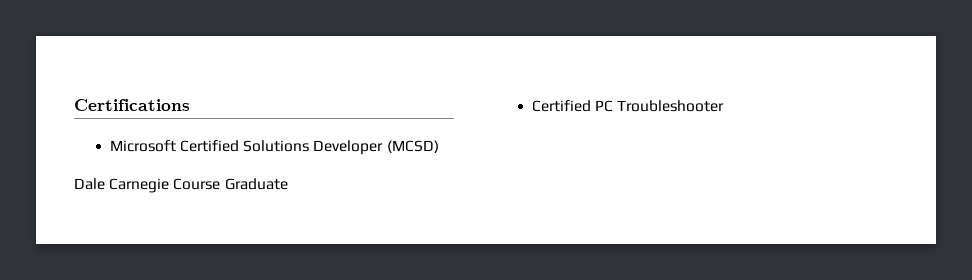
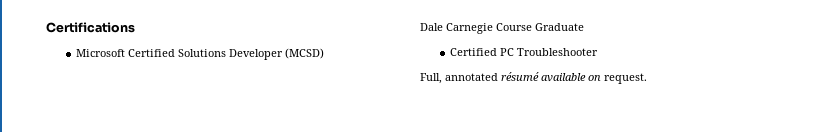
(725, 106) none -> [420,72,647,84] // Full, annotated résumé available on request.

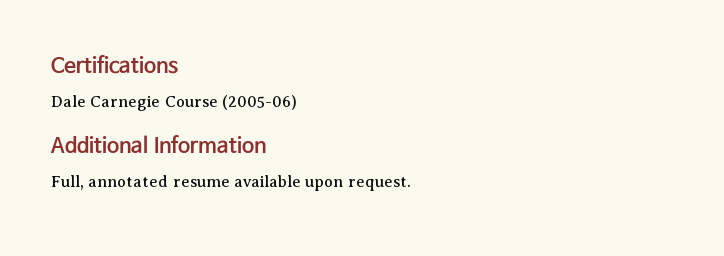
[75,48,324,60] // Microsoft Certified Solutions Developer (MCSD) -> (178, 64) none
[535,23,584,31] [449,48,598,56] Graduate // Certified PC Troubleshooter -> [221,95,297,110] [50,135,266,153] (2005-06) // Additional Information
[501,72,601,82] résumé available on -> [172,175,344,191] resume available upon

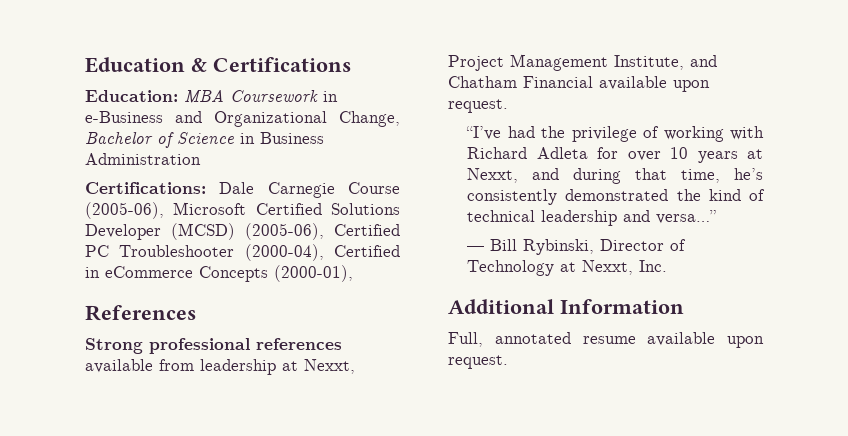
(51, 64) none -> [85,57,207,73] Education &
[51,95,297,111] Dale Carnegie Course (2005-06) -> [85,90,338,103] [85,111,400,127] [85,132,324,148] [85,153,201,165] [85,182,400,198] [85,202,400,219] [85,223,400,240] [85,244,400,261] [85,265,353,282] [85,305,196,321] [85,338,342,354] [85,359,355,375] [448,54,717,71] [448,76,710,92] [448,99,508,113] [466,126,764,142] [467,147,763,163] [467,168,763,184] [467,189,765,205] [467,210,717,226] [467,239,687,255] [467,260,668,276] Education: MBA Coursework in e-Business and Organizational Change, Bachelor of Science in Business Administration // Certifications: Dale Carnegie Course (2005-06), Microsoft Certified Solutions Developer (MCSD) (2005-06), Certified PC Troubleshooter (2000-04), Certified in eCommerce Concepts (2000-01), // References // Strong professional references available from leadership at Nexxt, Project Management Institute, and Chatham Financial available upon request. // “I’ve had the privilege of working with Richard Adleta for over 10 years at Nexxt, and during that time, he’s consistently demonstrated the kind of technical leadership and versa…” // — Bill Rybinski, Director of Technology at Nexxt, Inc.

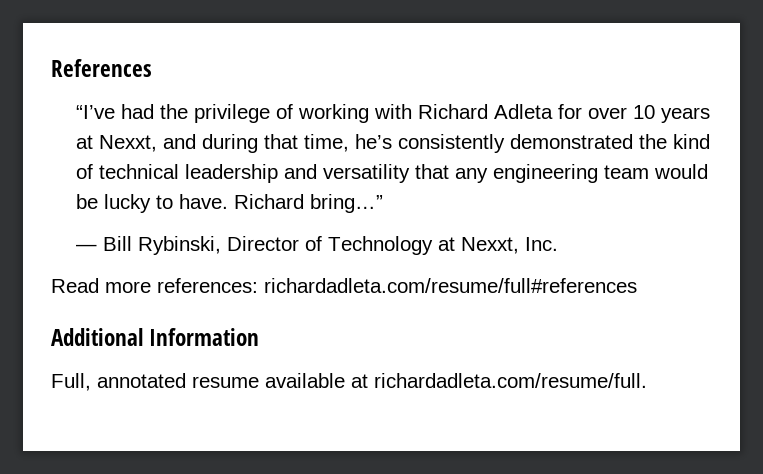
[85,57,351,73] [85,90,338,103] [85,111,400,127] [85,132,324,148] [85,153,201,165] [85,182,400,198] [85,202,400,219] [85,223,400,240] [85,244,400,261] [85,265,353,282] [85,305,196,321] [85,338,342,354] [85,359,355,375] [448,54,717,71] [448,76,710,92] [448,99,508,113] Education & Certifications // Education: MBA Coursework in e-Business and Organizational Change, Bachelor of Science in Business Administration // Certifications: Dale Carnegie Course (2005-06), Microsoft Certified Solutions Developer (MCSD) (2005-06), Certified PC Troubleshooter (2000-04), Certified in eCommerce Concepts (2000-01), // References // Strong professional references available from leadership at Nexxt, Project Management Institute, and Chatham Financial available upon request. -> [51,59,152,77] References
[656,210,717,224] versa…” -> [322,164,708,183] [75,194,383,213] versatility that any engineering team would be lucky to have. Richard bring…”
(668, 266) none -> [51,278,637,293] // Read more references: richardadleta.com/resume/full#references
[727,336,764,348] [448,355,508,369] upon request. -> [351,373,647,388] at richardadleta.com/resume/full.

